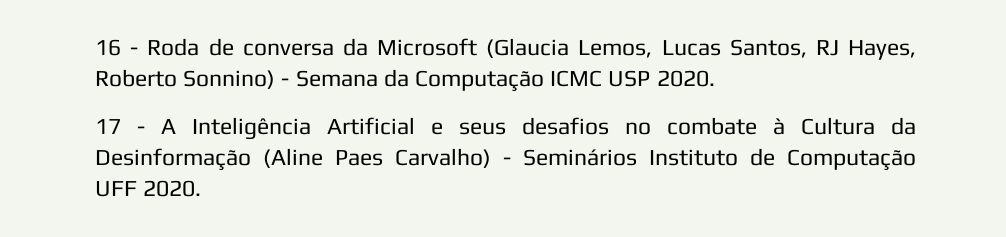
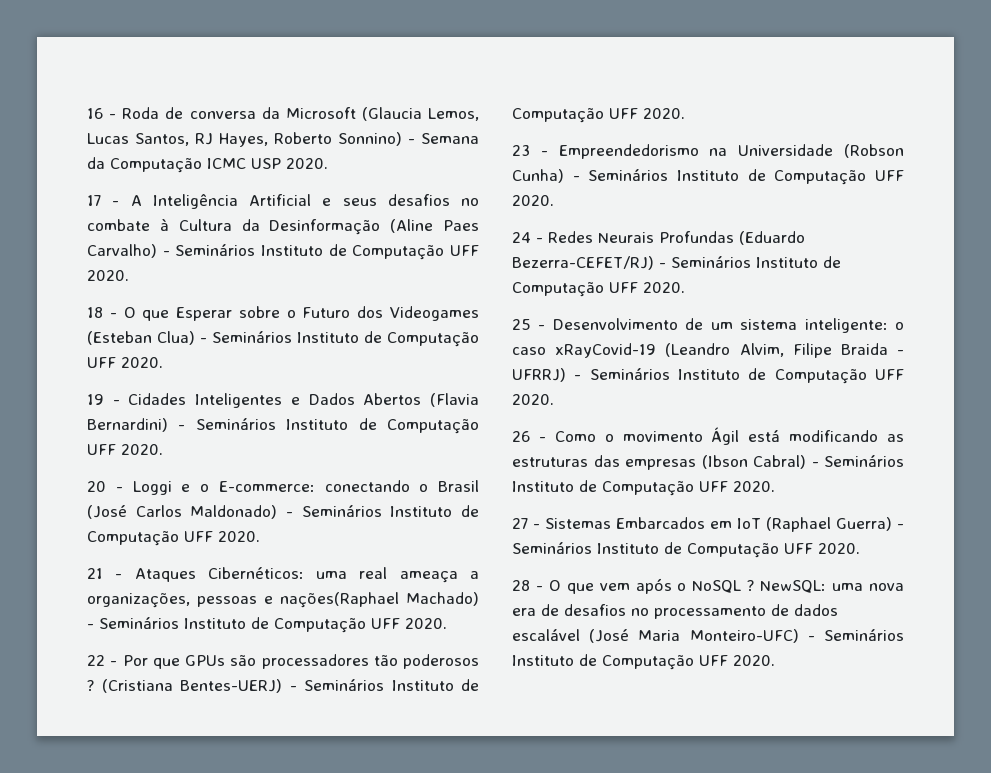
(202, 188) none -> [87,306,479,321] [87,331,479,347] [87,357,163,368] [87,393,479,408] [87,418,479,434] [87,444,163,455] [87,480,479,495] [87,505,479,519] [87,531,260,546] [87,567,479,583] [87,592,479,608] [87,617,447,633] [87,654,479,669] [87,679,479,693] [512,108,685,123] [512,144,904,159] [512,169,904,185] [512,195,554,206] [512,231,805,245] [512,256,841,270] [512,282,685,297] [512,318,904,333] [512,343,904,358] [512,368,904,384] [512,394,554,405] [512,427,904,445] [512,455,904,470] [512,480,775,496] [512,517,904,532] [512,542,860,558] [512,578,904,594] [512,604,838,619] [512,629,904,643] [512,654,775,670] // 18 - O que Esperar sobre o Futuro dos Videogames (Esteban Clua) - Seminários Instituto de Computação UFF 2020. // 19 - Cidades Inteligentes e Dados Abertos (Flavia Bernardini) - Seminários Instituto de Computação UFF 2020. // 20 - Loggi e o E-commerce: conectando o Brasil (José Carlos Maldonado) - Seminários Instituto de Computação UFF 2020. // 21 - Ataques Cibernéticos: uma real ameaça a organizações, pessoas e nações(Raphael Machado) - Seminários Instituto de Computação UFF 2020. // 22 - Por que GPUs são processadores tão poderosos ? (Cristiana Bentes-UERJ) - Seminários Instituto de Computação UFF 2020. // 23 - Empreendedorismo na Universidade (Robson Cunha) - Seminários Instituto de Computação UFF 2020. // 24 - Redes Neurais Profundas (Eduardo Bezerra-CEFET/RJ) - Seminários Instituto de Computação UFF 2020. // 25 - Desenvolvimento de um sistema inteligente: o caso xRayCovid-19 (Leandro Alvim, Filipe Braida - UFRRJ) - Seminários Instituto de Computação UFF 2020. // 26 - Como o movimento Ágil está modificando as estruturas das empresas (Ibson Cabral) - Seminários Instituto de Computação UFF 2020. // 27 - Sistemas Embarcados em IoT (Raphael Guerra) - Seminários Instituto de Computação UFF 2020. // 28 - O que vem após o NoSQL ? NewSQL: uma nova era de desafios no processamento de dados escalável (José Maria Monteiro-UFC) - Seminários Instituto de Computação UFF 2020.

